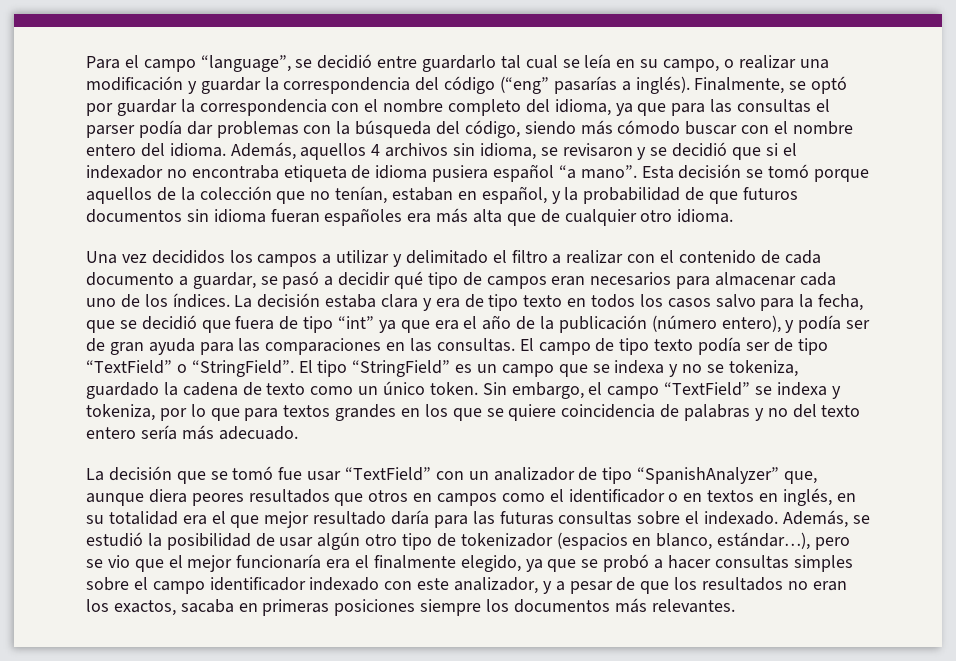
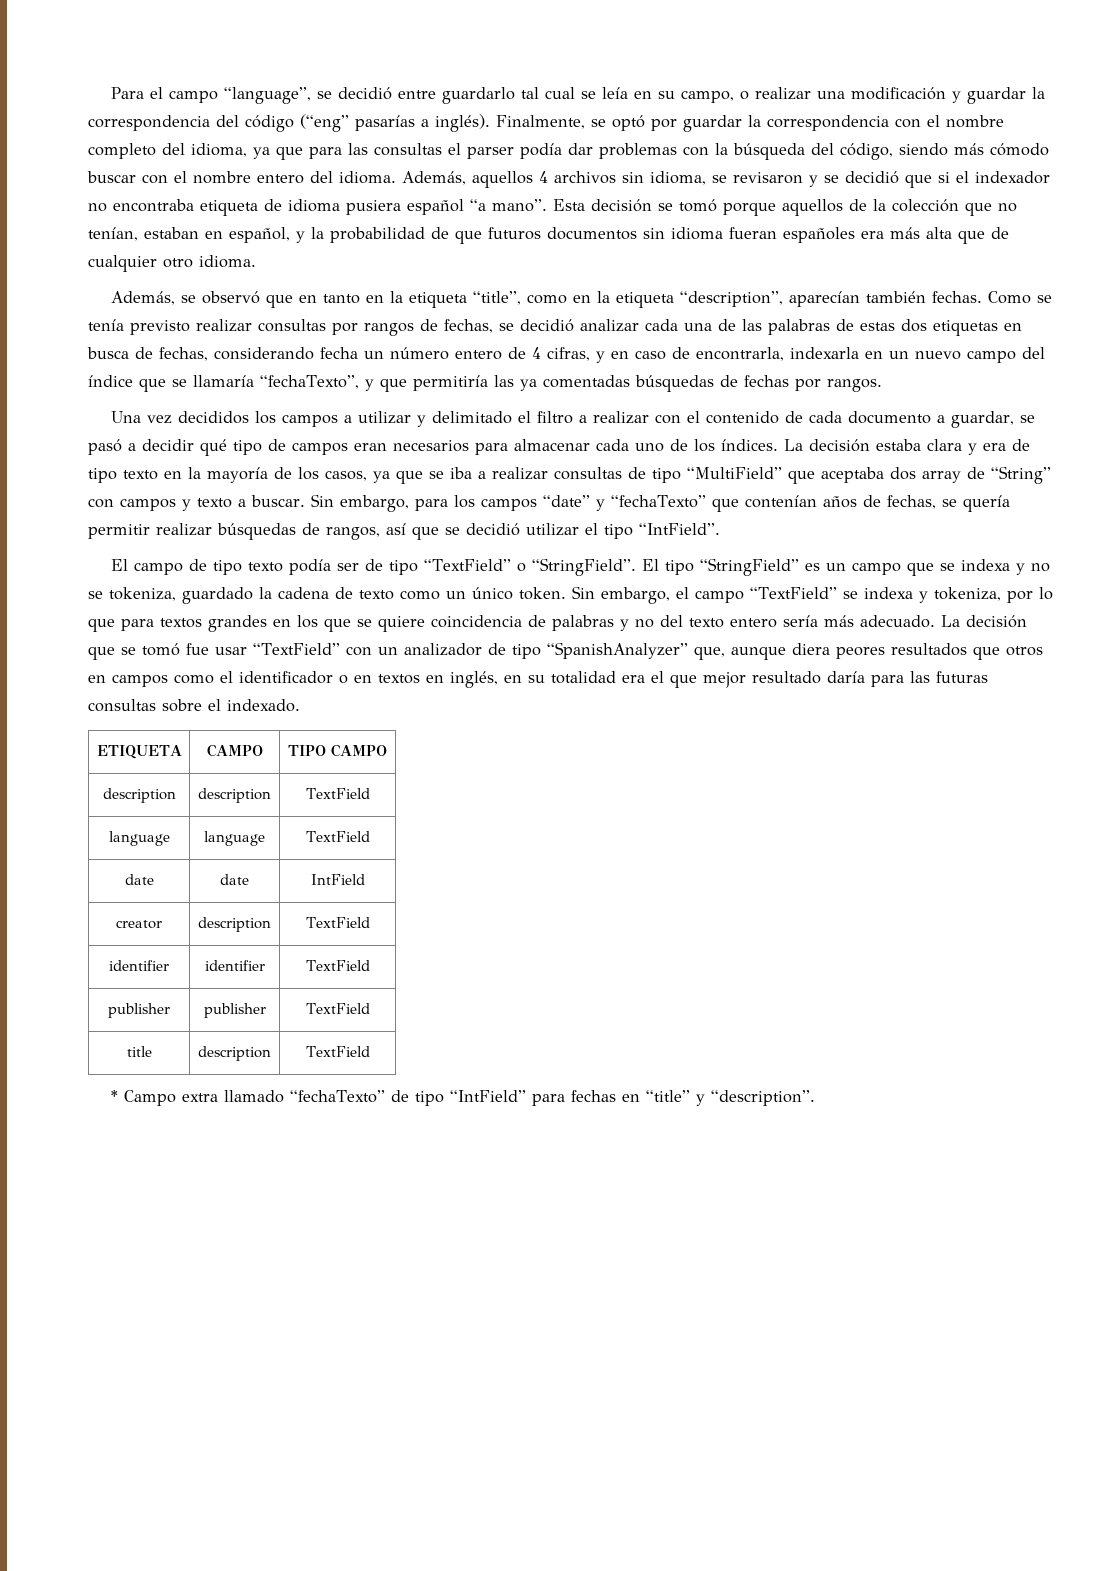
(734, 216) none -> [111,291,1053,308] [88,319,1022,336] [87,347,1045,363] [88,375,882,392] // Además, se observó que en tanto en la etiqueta “title”, como en la etiqueta “description”, aparecían también fechas. Como se tenía previsto realizar consultas por rangos de fechas, se decidió analizar cada una de las palabras de estas dos etiquetas en busca de fechas, considerando fecha un número entero de 4 cifras, y en caso de encontrarla, indexarla en un nuevo campo del índice que se llamaría “fechaTexto”, y que permitiría las ya comentadas búsquedas de fechas por rangos.
[591,294,864,311] [86,315,871,333] [86,338,515,355] todos los casos salvo para la fecha, que se decidió que fuera de tipo “int” ya que era el año de la publicación (número entero), y podía ser de gran ayuda para las comparaciones en las consultas. -> [188,466,1051,484] [88,494,1010,512] [88,523,720,540] la mayoría de los casos, ya que se iba a realizar consultas de tipo “MultiField” que aceptaba dos array de “String” con campos y texto a buscar. Sin embargo, para los campos “date” y “fechaTexto” que contenían años de fechas, se quería permitir realizar búsquedas de rangos, así que se decidió utilizar el tipo “IntField”. //
(298, 433) // -> (935, 621) none
[782,510,870,528] [86,532,851,550] [86,554,853,572] [86,577,847,594] [86,598,735,616] Además, se estudió la posibilidad de usar algún otro tipo de tokenizador (espacios en blanco, estándar…), pero se vio que el mejor funcionaría era el finalmente elegido, ya que se probó a hacer consultas simples sobre el campo identificador indexado con este analizador, y a pesar de que los resultados no eran los exactos, sacaba en primeras posiciones siempre los documentos más relevantes. -> [96,745,182,759] [206,744,263,757] [288,744,387,757] [102,788,176,803] [198,788,271,803] [305,788,370,799] [108,831,170,846] [204,831,265,846] [305,831,370,842] [124,874,154,885] [220,874,249,885] [310,874,365,885] [116,920,162,929] [198,917,271,932] [305,917,370,928] [109,960,169,971] [204,960,265,971] [305,960,370,971] [108,1003,170,1018] [203,1003,266,1018] [305,1003,370,1014] [126,1046,152,1057] [198,1046,271,1061] [305,1046,370,1057] [111,1090,816,1106] // ETIQUETA | CAMPO | TIPO CAMPO // description | description | TextField // language | language | TextField // date | date | IntField // creator | description | TextField // identifier | identifier | TextField // publisher | publisher | TextField // title | description | TextField // * Campo extra llamado “fechaTexto” de tipo “IntField” para fechas en “title” y “description”.

